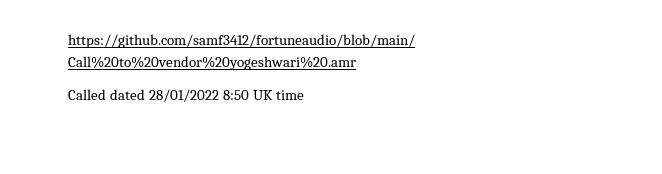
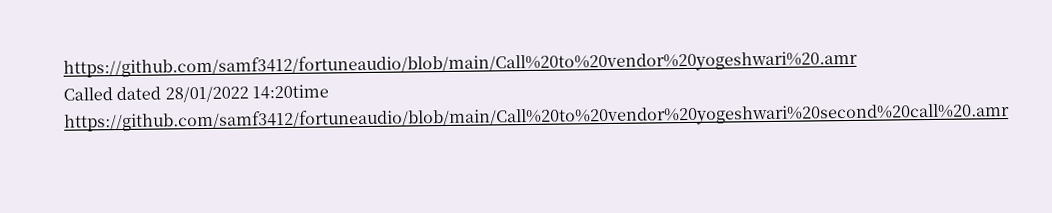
[222,90,304,100] 8:50 UK time -> [251,84,329,100] [64,102,1010,133] 14:20time // https://github.com/samf3412/fortuneaudio/blob/main/Call%20to%20vendor%20yogeshwari%20second%20call%20.amr

